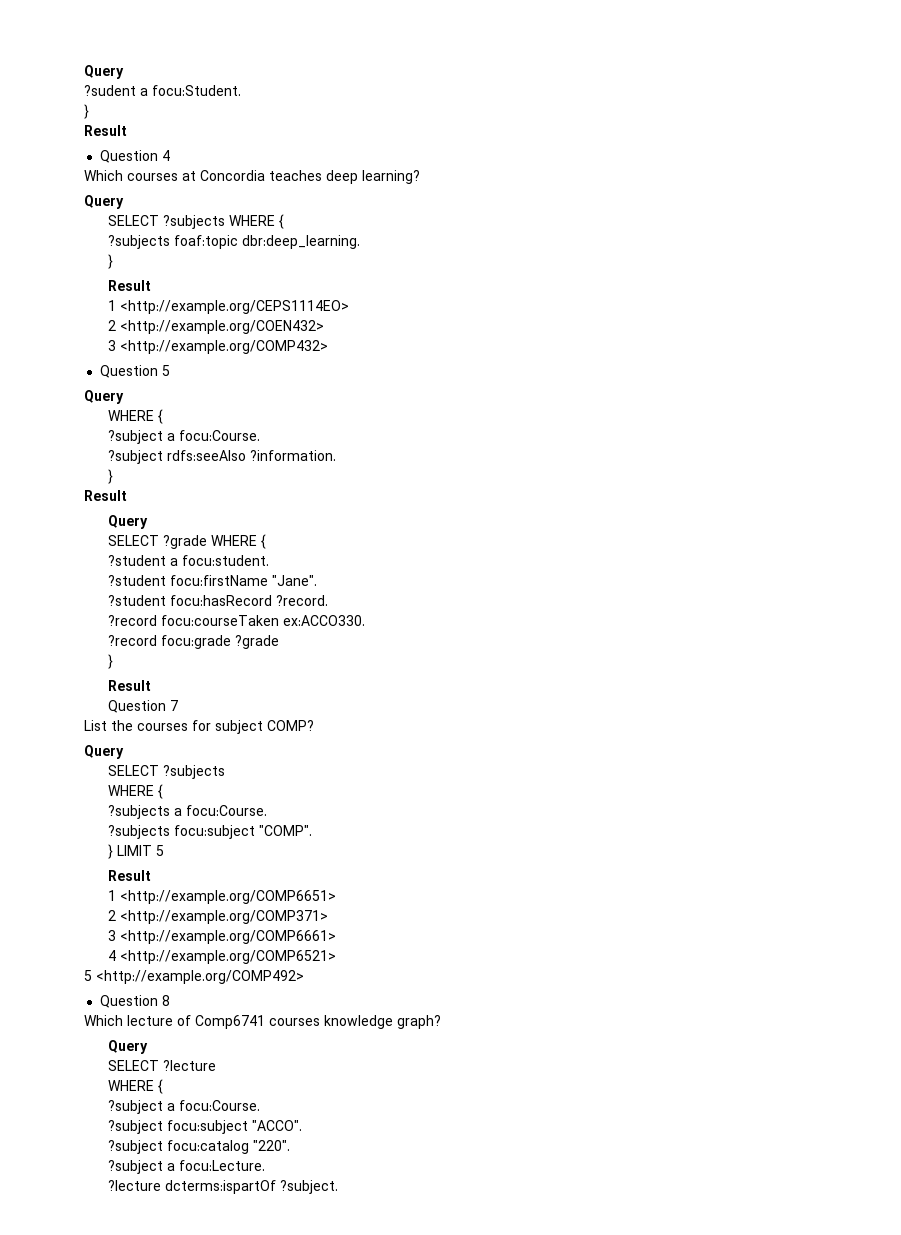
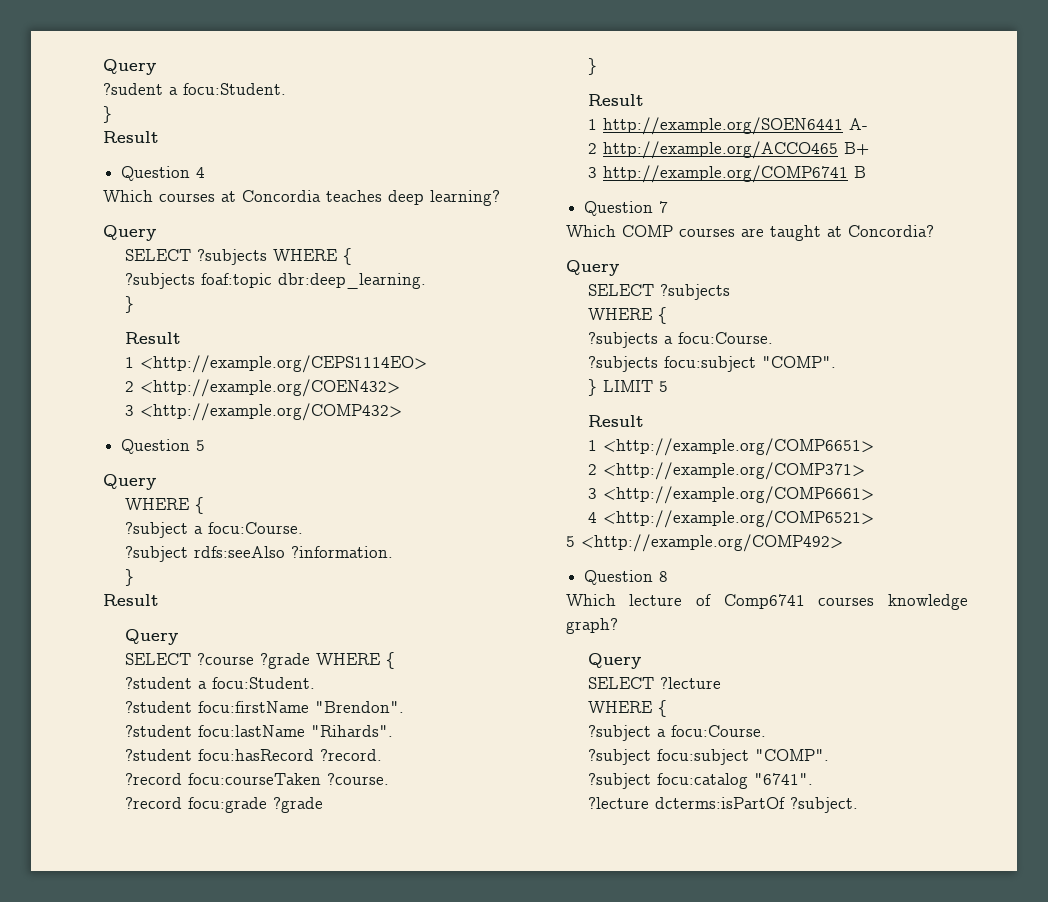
(159, 540) none -> [197,653,255,665] ?course
[181,555,269,566] focu:student. -> [212,677,316,689] focu:Student.
[271,575,317,586] "Jane". -> [315,701,405,713] [125,725,394,737] "Brendon". // ?student focu:lastName "Rihards".
[282,615,365,626] ex:ACCO330. -> [327,773,390,785] ?course.
[107,700,178,713] [84,720,315,734] Question 7 // List the courses for subject COMP? -> [588,117,869,135] [588,141,870,159] [588,165,867,183] [583,201,668,216] [565,225,934,241] 1 http://example.org/SOEN6441 A- // 2 http://example.org/ACCO465 B+ // 3 http://example.org/COMP6741 B // Question 7 // Which COMP courses are taught at Concordia?
[251,1120,302,1131] "ACCO". -> [755,749,830,761] "COMP".
[252,1140,290,1151] [107,1160,265,1174] [107,1180,276,1194] "220". // ?subject a focu:Lecture. // ?lecture dcterms:ispartOf -> [754,773,814,785] [588,797,786,809] "6741". // ?lecture dcterms:isPartOf

